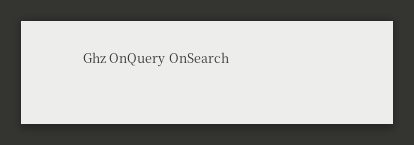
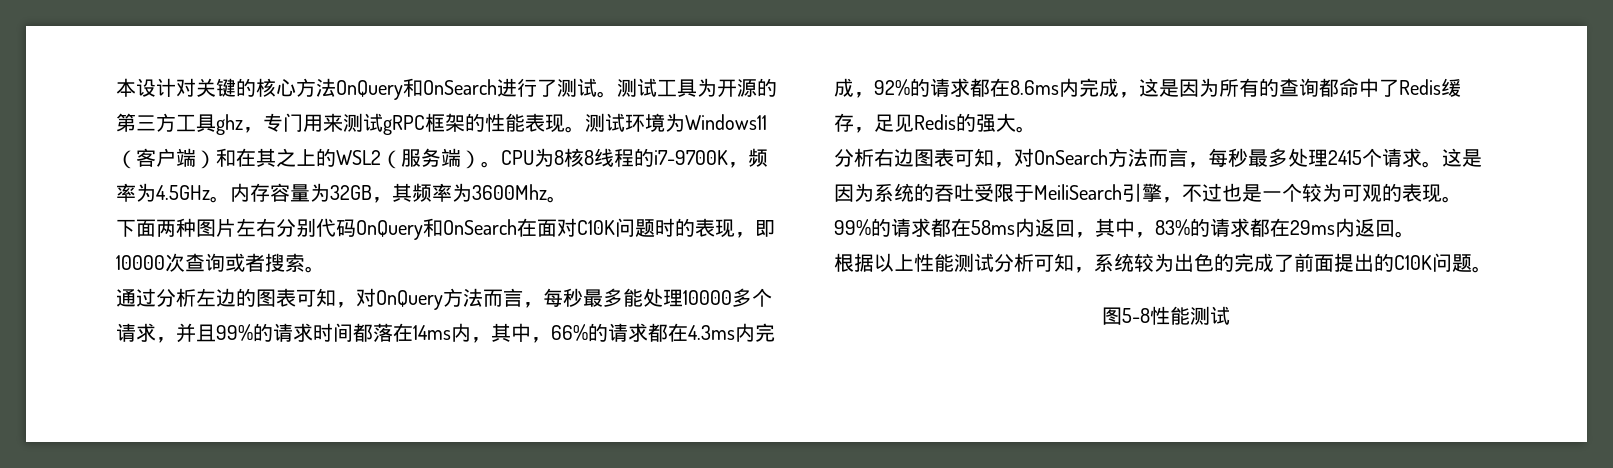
[83,52,229,67] Ghz OnQuery OnSearch -> [116,78,777,100] [116,113,767,135] [116,148,768,169] [116,183,567,203] [116,218,775,240] [116,253,325,273] [116,288,772,310] [116,323,775,343] [834,78,1461,98] [834,113,1036,133] [834,148,1482,168] [834,183,1462,203] [834,218,1415,238] [834,253,1492,273] [1101,306,1230,325] 本设计对关键的核心方法OnQuery和OnSearch进行了测试。测试工具为开源的第三方工具ghz，专门用来测试gRPC框架的性能表现。测试环境为Windows11（客户端）和在其之上的WSL2（服务端）。CPU为8核8线程的i7-9700K，频率为4.5GHz。内存容量为32GB，其频率为3600Mhz。 // 下面两种图片左右分别代码OnQuery和OnSearch在面对C10K问题时的表现，即10000次查询或者搜索。 // 通过分析左边的图表可知，对OnQuery方法而言，每秒最多能处理10000多个请求，并且99%的请求时间都落在14ms内，其中，66%的请求都在4.3ms内完成，92%的请求都在8.6ms内完成，这是因为所有的查询都命中了Redis缓存，足见Redis的强大。 // 分析右边图表可知，对OnSearch方法而言，每秒最多处理2415个请求。这是因为系统的吞吐受限于MeiliSearch引擎，不过也是一个较为可观的表现。99%的请求都在58ms内返回，其中，83%的请求都在29ms内返回。 // 根据以上性能测试分析可知，系统较为出色的完成了前面提出的C10K问题。 // 图5-8性能测试

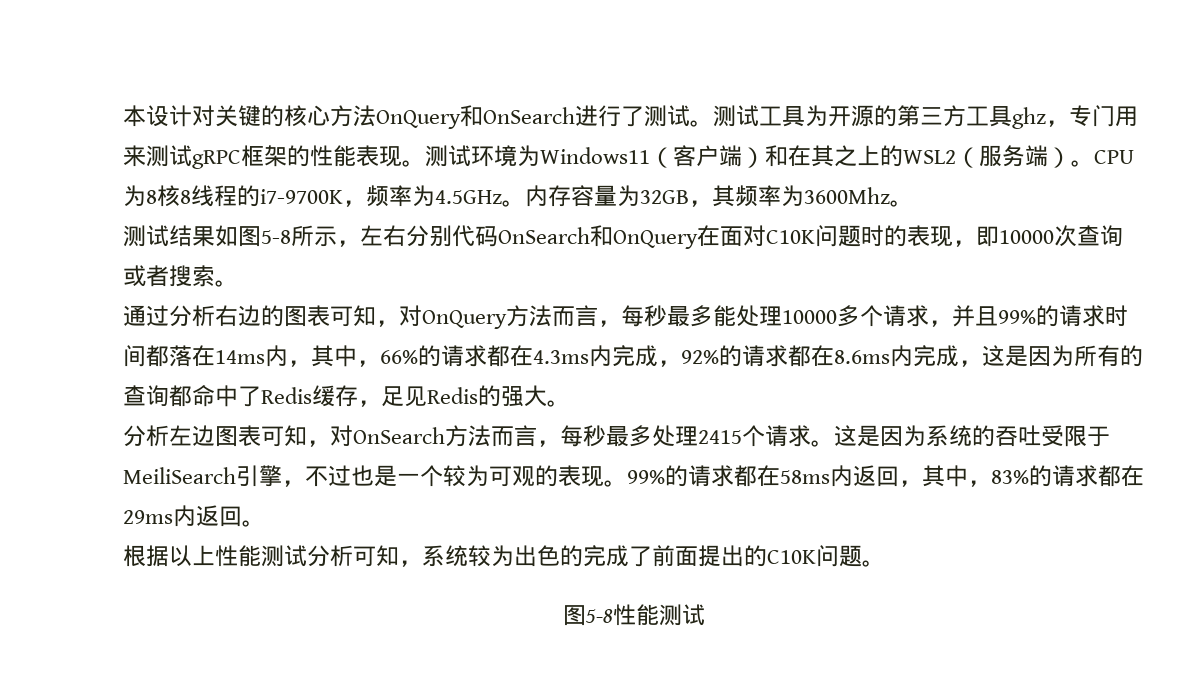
[116,218,236,237] 下面两种图片 -> [123,225,360,247] 测试结果如图5-8所示，
[356,218,517,240] OnQuery和OnSearch -> [498,225,698,249] OnSearch和OnQuery
[196,288,216,307] 左 -> [215,305,238,326] 右
[874,148,894,167] 右 -> [169,425,192,446] 左

